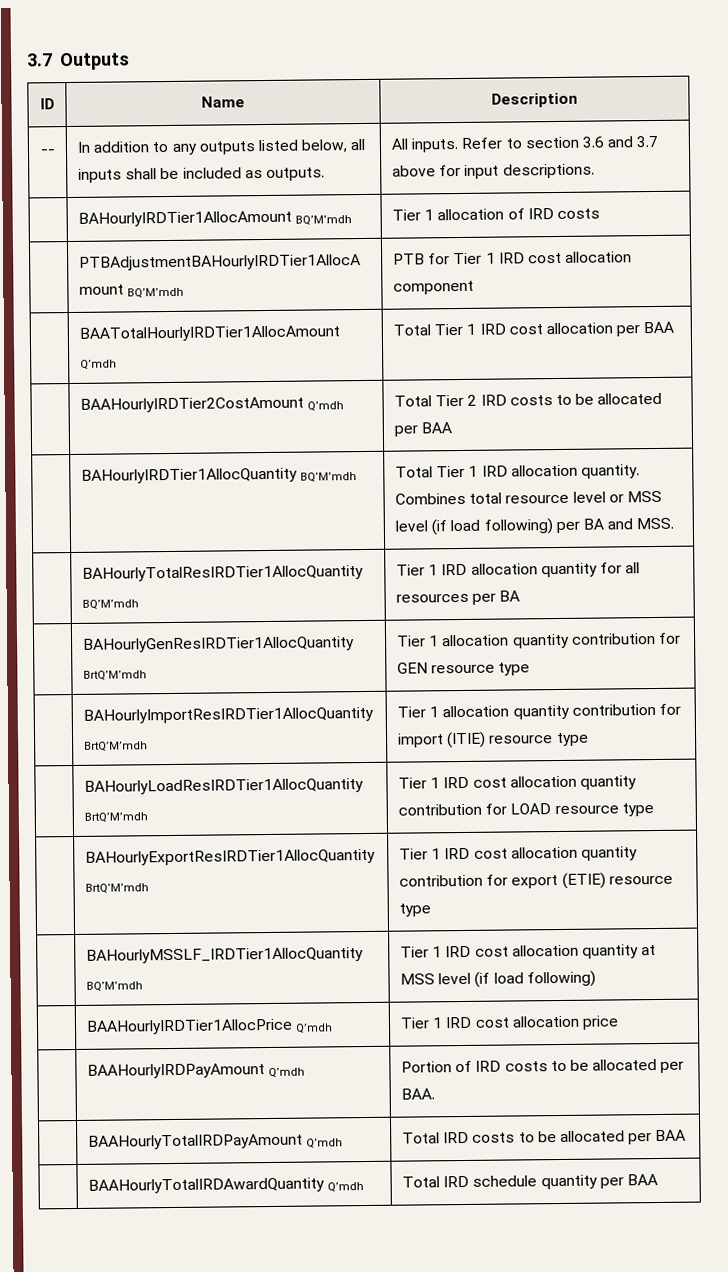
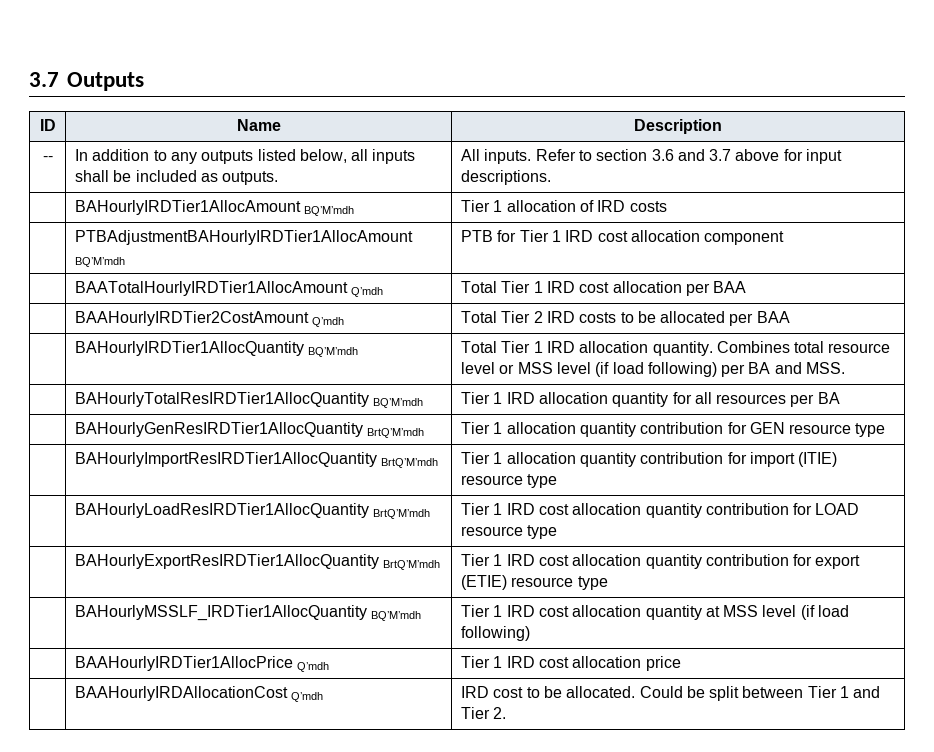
[86,1063,306,1079] [400,1059,685,1073] [400,1088,435,1100] [87,1133,344,1150] [401,1129,687,1145] [87,1177,365,1194] [401,1174,658,1190] BAAHourlyIRDPayAmount Q’mdh | Portion of IRD costs to be allocated per BAA. // | BAAHourlyTotalIRDPayAmount Q’mdh | Total IRD costs to be allocated per BAA // | BAAHourlyTotalIRDAwardQuantity Q’mdh | Total IRD schedule quantity per BAA -> [74,686,324,702] [460,686,881,701] [460,707,507,719] BAAHourlyIRDAllocationCost Q’mdh | IRD cost to be allocated. Could be split between Tier 1 and Tier 2.

